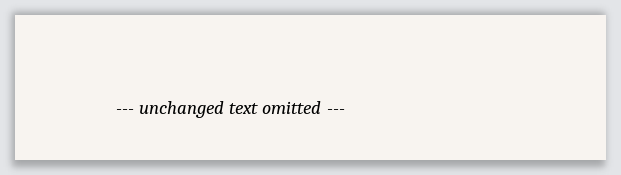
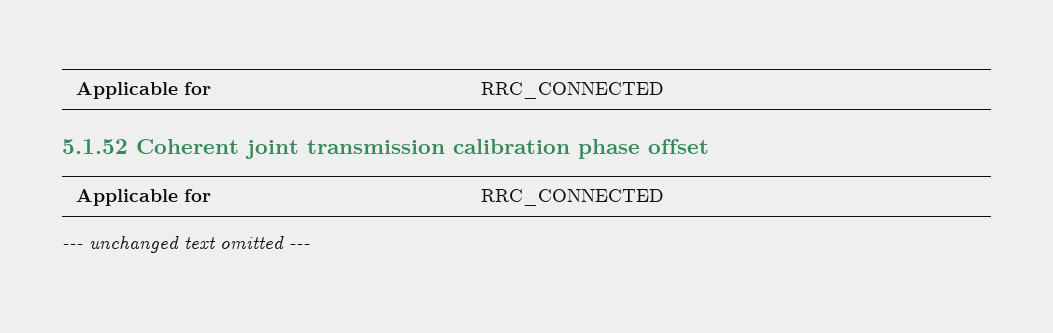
(116, 111) none -> [76,82,212,99] [481,82,665,99] [62,139,709,159] [76,189,212,206] [481,189,665,206] Applicable for | RRC_CONNECTED // 5.1.52 Coherent joint transmission calibration phase offset // Applicable for | RRC_CONNECTED //

